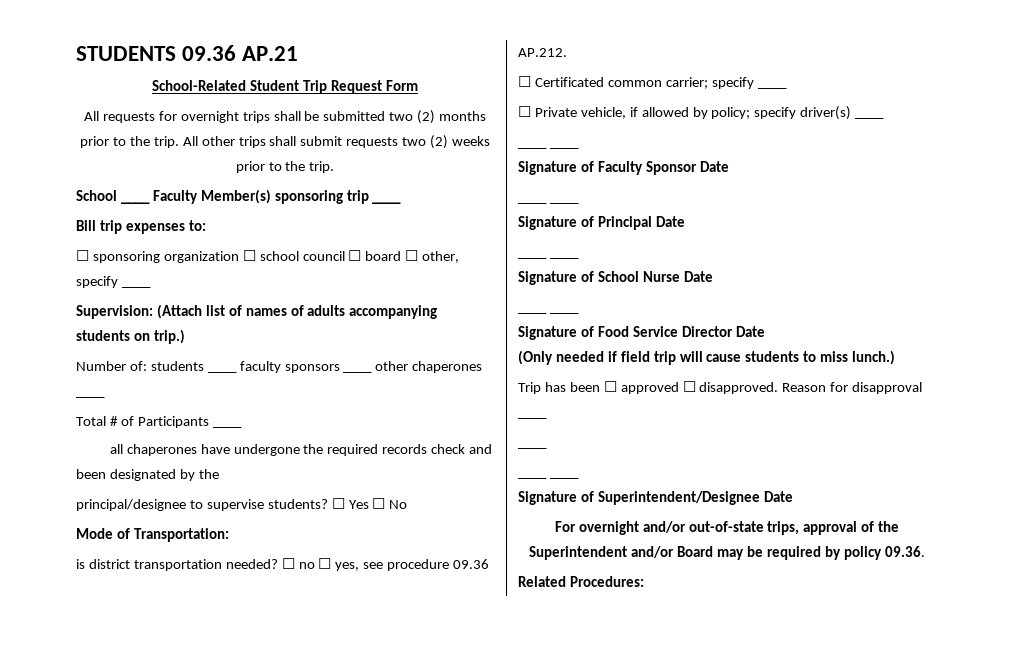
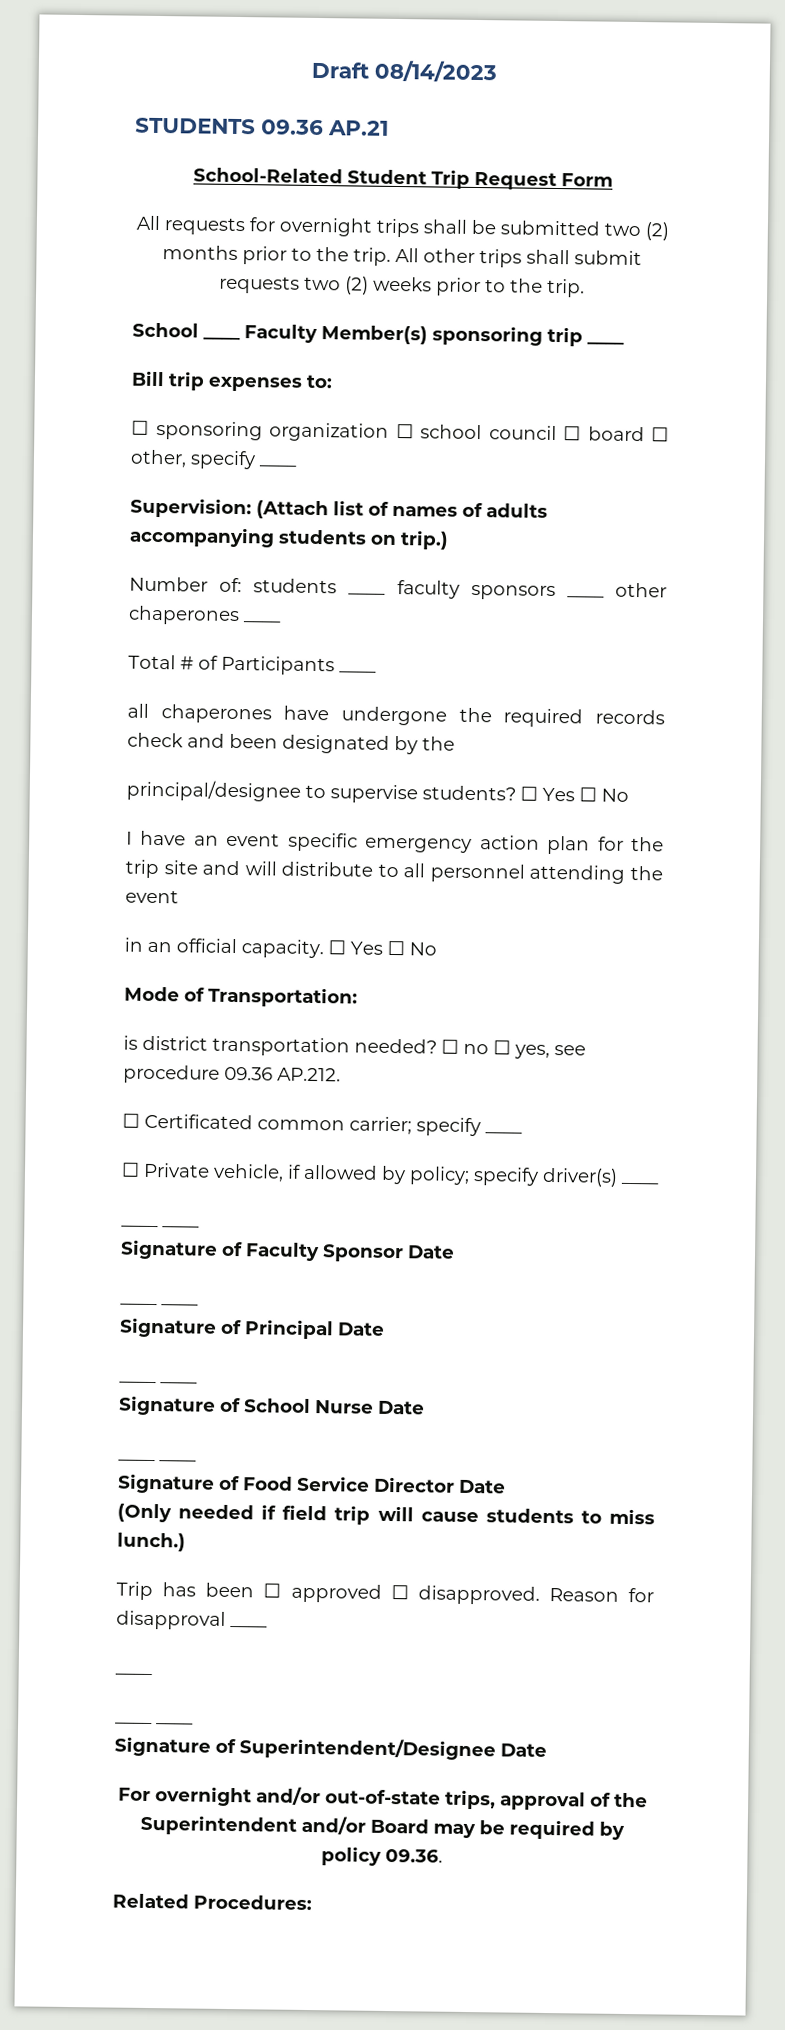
(76, 53) none -> [311,59,497,83] Draft 08/14/2023 //
(408, 504) none -> [126,830,664,855] [125,859,663,884] [125,889,179,904] [124,937,437,959] // I have an event specific emergency action plan for the trip site and will distribute to all personnel attending the event // in an official capacity. ☐ Yes ☐ No

